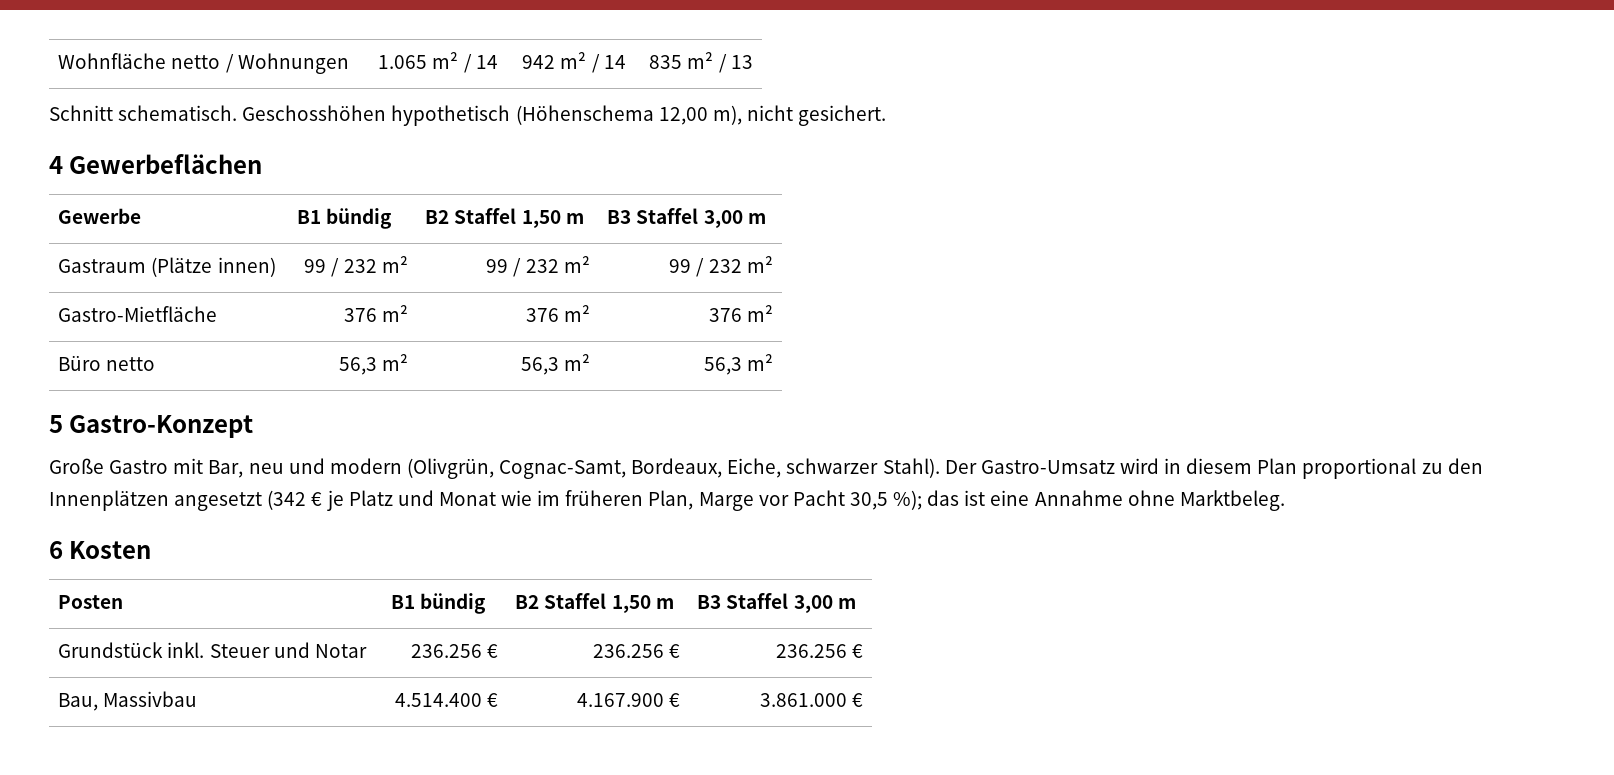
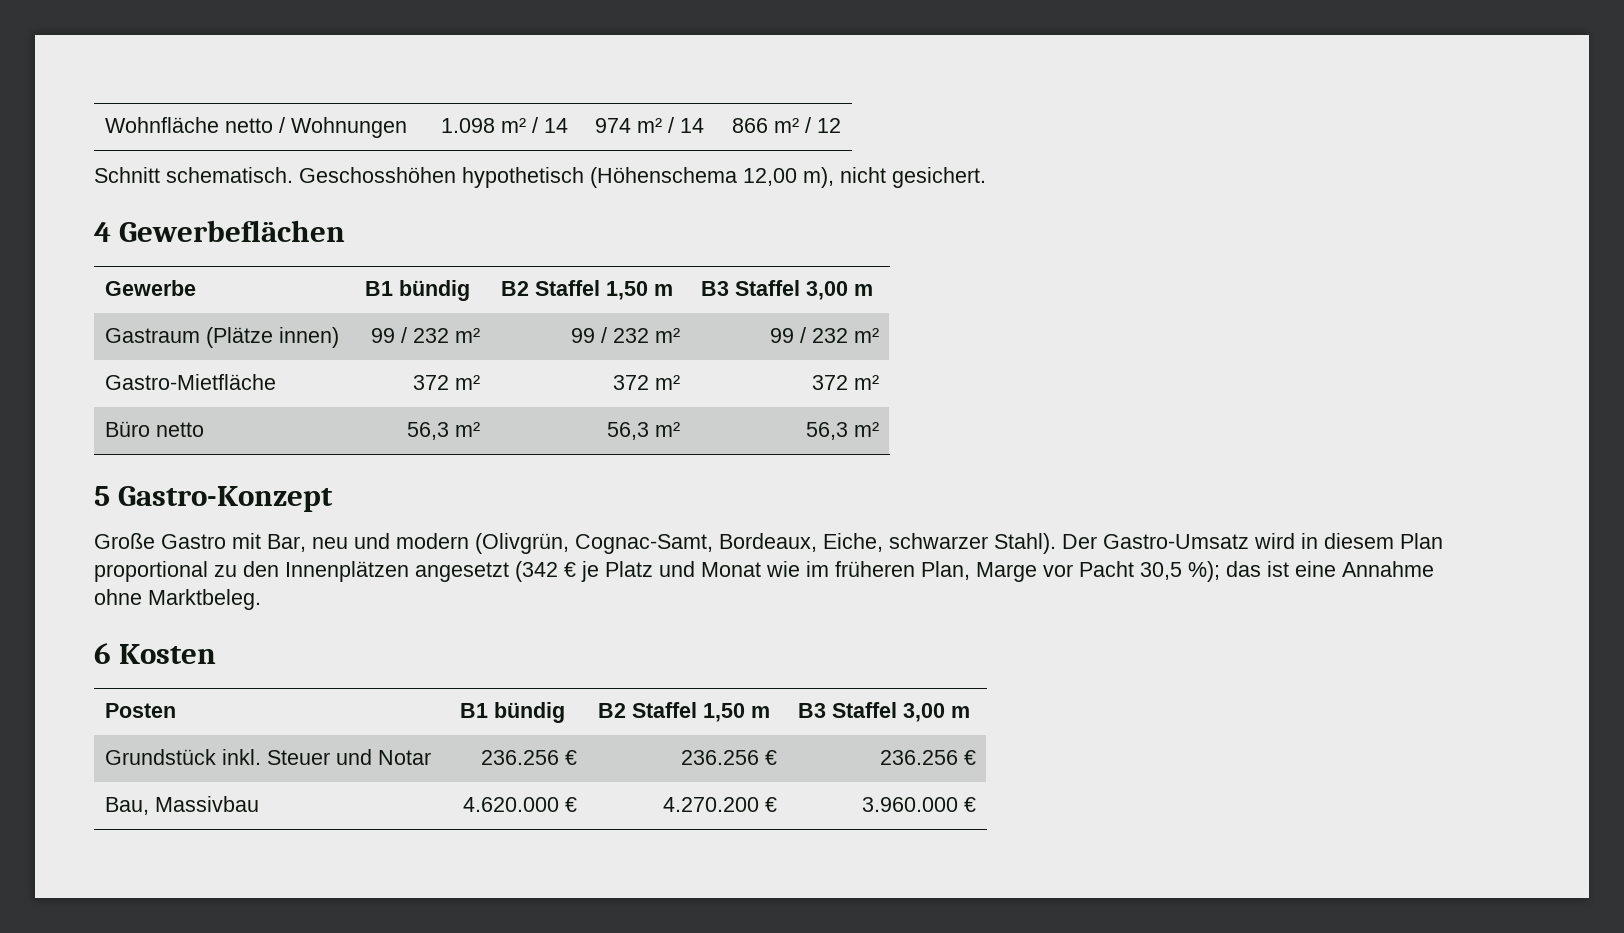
[378,52,498,73] [522,52,626,73] [649,52,753,73] 1.065 m² / 14 | 942 m² / 14 | 835 m² / 13 -> [440,117,568,133] [594,117,704,133] [731,117,841,133] 1.098 m² / 14 | 974 m² / 14 | 866 m² / 12
[343,305,408,322] [525,305,590,322] [708,308,742,322] 376 m² | 376 m² | 376 -> [412,375,480,390] [612,375,680,390] [811,375,848,390] 372 m² | 372 m² | 372
[394,693,498,707] [576,693,680,707] [759,693,847,707] 4.514.400 € | 4.167.900 € | 3.861.000 -> [462,797,577,812] [662,797,777,812] [861,797,958,812] 4.620.000 € | 4.270.200 € | 3.960.000

